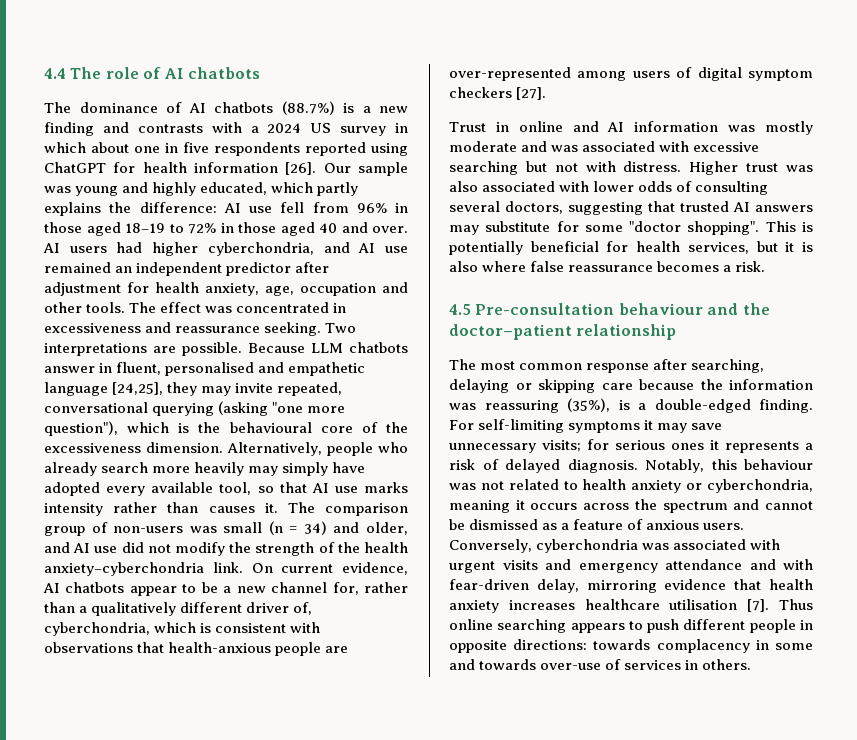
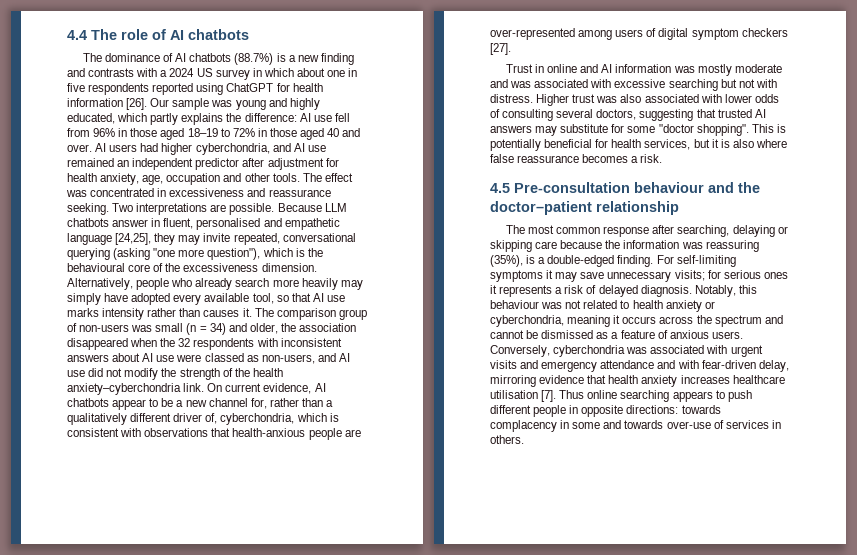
(408, 528) none -> [280,323,357,332] [67,338,342,350] [67,353,315,364] the association disappeared when the 32 respondents with inconsistent answers about AI use were classed as non-users,

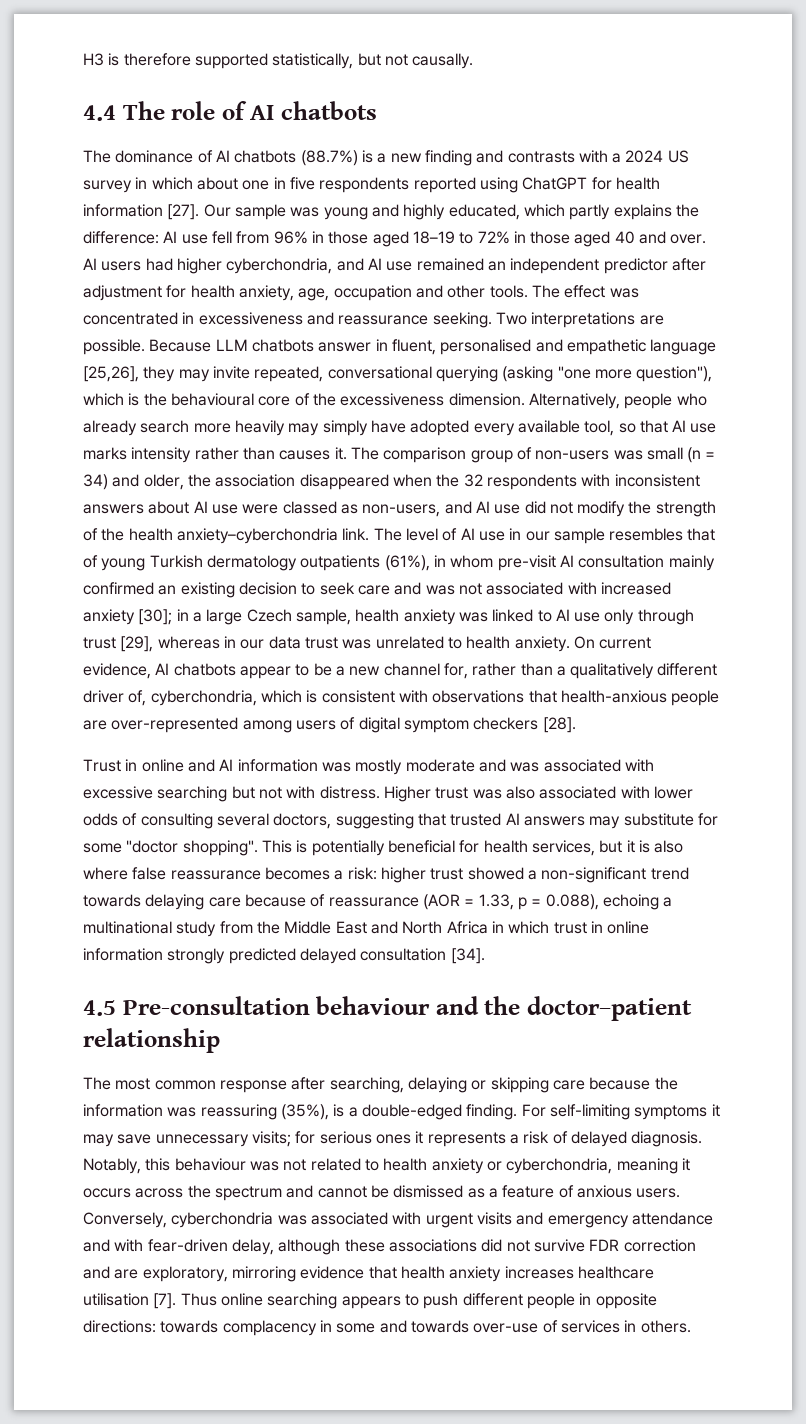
(67, 35) none -> [83,53,474,69] H3 is therefore supported statistically, but not causally. //
[126,98,148,110] [26]. -> [167,204,200,220] [27].
[115,233,152,245] [24,25], -> [83,366,139,382] [25,26],
(205, 387) none -> [373,528,716,544] [83,555,715,571] [83,582,671,598] [83,609,694,625] [83,636,570,652] The level of AI use in our sample resembles that of young Turkish dermatology outpatients (61%), in whom pre-visit AI consultation mainly confirmed an existing decision to seek care and was not associated with increased anxiety [30]; in a large Czech sample, health anxiety was linked to AI use only through trust [29], whereas in our data trust was unrelated to health anxiety.
[490,43,511,55] [27]. -> [542,717,576,733] [28].
[640,154,663,163] risk. -> [347,867,689,883] [83,894,673,910] [83,921,650,937] [83,948,485,964] risk: higher trust showed a non-significant trend towards delaying care because of reassurance (AOR = 1.33, p = 0.088), echoing a multinational study from the Middle East and North Africa in which trust in online information strongly predicted delayed consultation [34].
(789, 366) none -> [278,1239,696,1255] [83,1266,228,1282] although these associations did not survive FDR correction and are exploratory,

